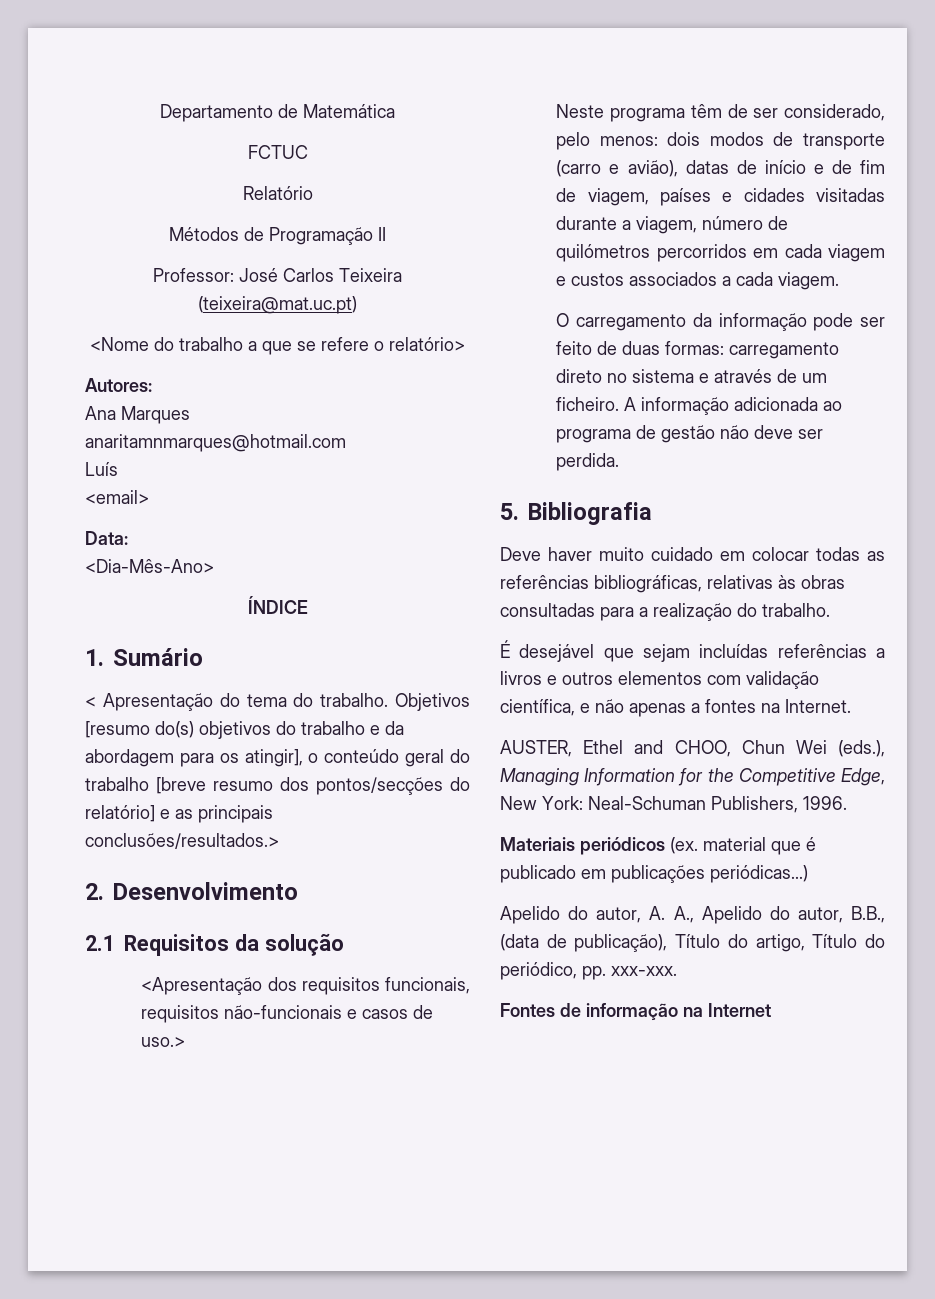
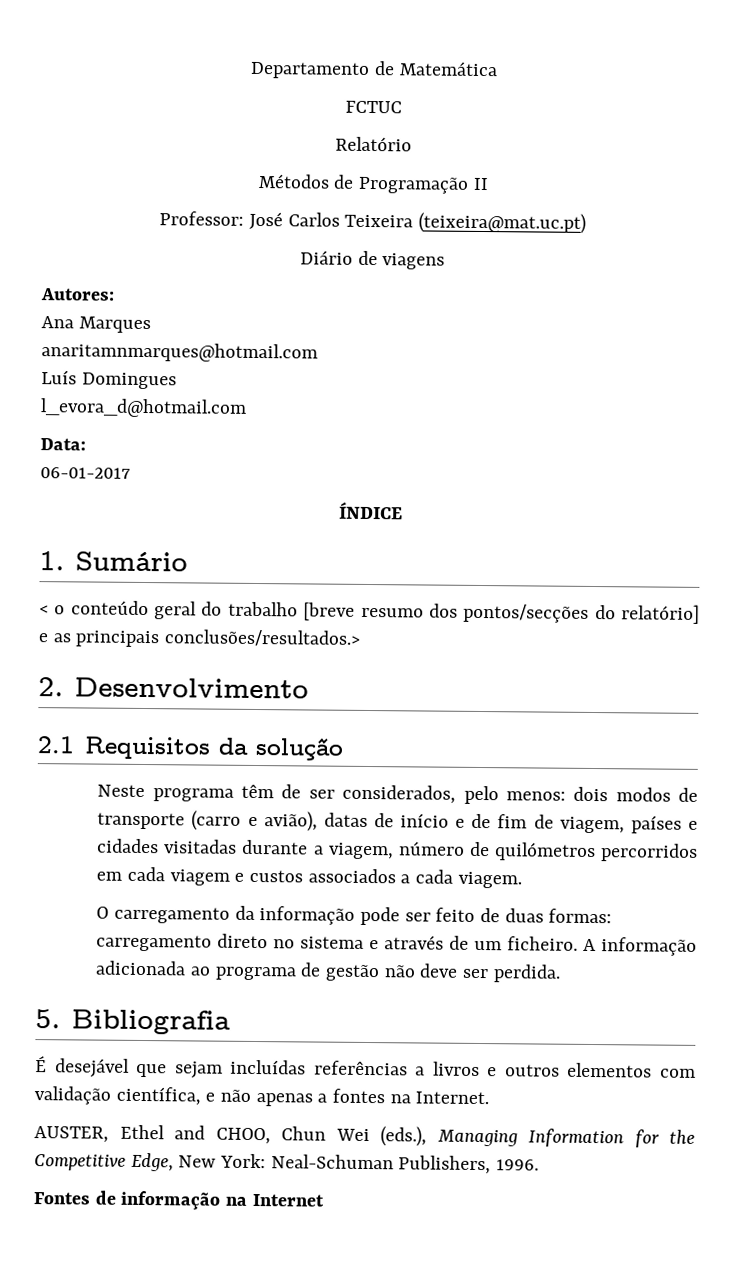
[90,337,465,355] <Nome do trabalho a que se refere o relatório> -> [299,250,446,270] Diário de viagens
[85,490,149,504] // <email> -> [81,372,177,390] [40,398,247,418] Domingues // l_evora_d@hotmail.com
[85,559,214,573] <Dia-Mês-Ano> -> [40,467,131,479] 06-01-2017
[102,693,470,711] [85,721,404,739] [85,749,303,767] Apresentação do tema do trabalho. Objetivos [resumo do(s) objetivos do trabalho e da abordagem para os atingir], -> (49, 610) none
[141,977,470,995] [141,1005,434,1023] [141,1037,186,1047] // <Apresentação dos requisitos funcionais, requisitos não-funcionais e casos de uso.> -> (344, 748) none
[784,104,885,121] considerado, -> [342,784,457,804] considerados,
[500,547,885,561] [500,575,845,593] [500,603,830,621] // Deve haver muito cuidado em colocar todas as referências bibliográficas, relativas às obras consultadas para a realização do trabalho. -> (231, 1022) none
[500,837,816,855] [500,865,808,883] [500,906,885,924] [500,934,885,952] [500,962,677,980] // Materiais periódicos (ex. material que é publicado em publicações periódicas...) // Apelido do autor, A. A., Apelido do autor, B.B., (data de publicação), Título do artigo, Título do periódico, pp. xxx-xxx. -> (540, 1165) none

